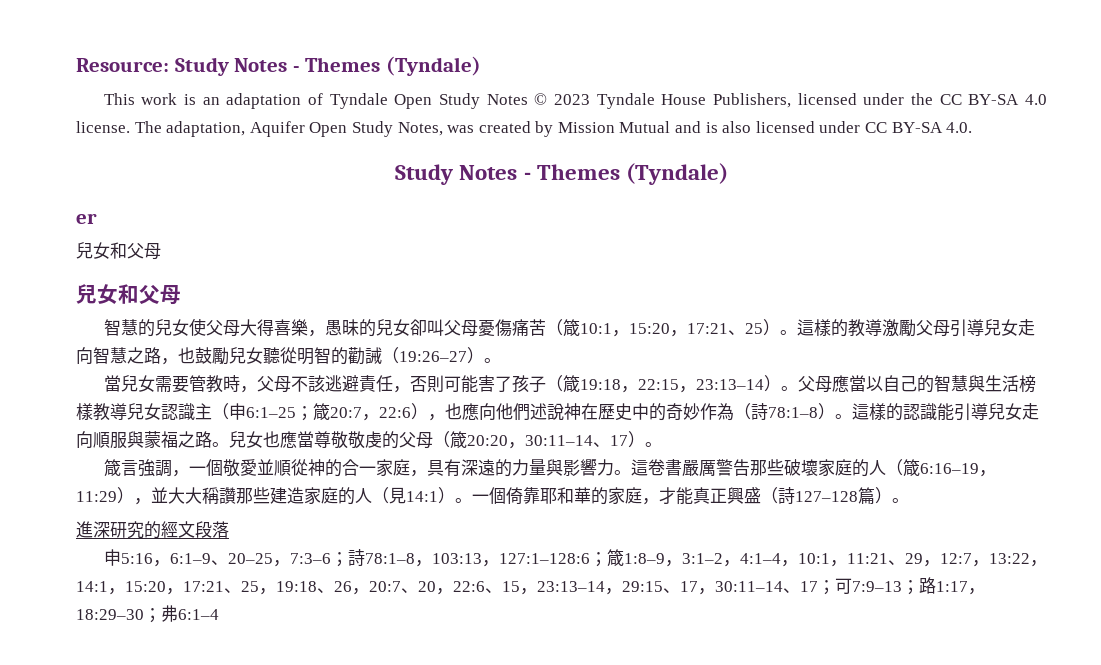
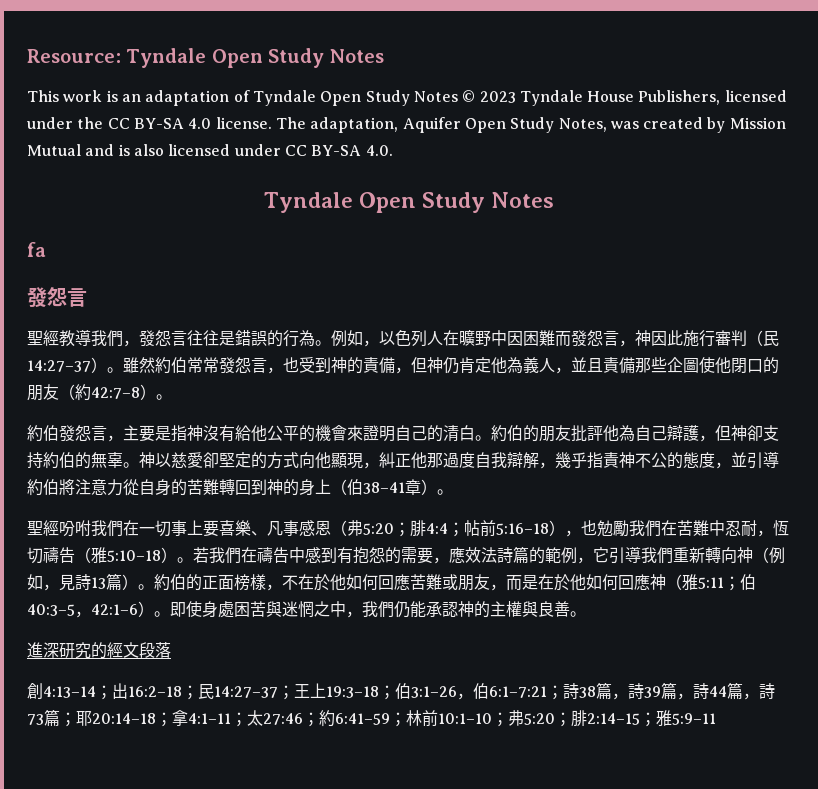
[174,56,481,76] Study Notes - Themes (Tyndale) -> [126,48,384,68] Tyndale Open Study Notes
[395,163,728,185] [76,213,97,224] [76,242,161,260] [76,284,181,305] [103,318,1035,337] [76,347,501,365] [103,375,1036,393] [76,403,1039,421] [76,431,662,449] [103,459,996,477] [76,487,892,505] Study Notes - Themes (Tyndale) // er // 兒女和父母 // 兒女和父母 // 智慧的兒女使父母大得喜樂，愚昧的兒女卻叫父母憂傷痛苦（箴10:1，15:20，17:21、25）。這樣的教導激勵父母引導兒女走向智慧之路，也鼓勵兒女聽從明智的勸誡（19:26–27）。 // 當兒女需要管教時，父母不該逃避責任，否則可能害了孩子（箴19:18，22:15，23:13–14）。父母應當以自己的智慧與生活榜樣教導兒女認識主（申6:1–25；箴20:7，22:6），也應向他們述說神在歷史中的奇妙作為（詩78:1–8）。這樣的認識能引導兒女走向順服與蒙福之路。兒女也應當尊敬敬虔的父母（箴20:20，30:11–14、17）。 // 箴言強調，一個敬愛並順從神的合一家庭，具有深遠的力量與影響力。這卷書嚴厲警告那些破壞家庭的人（箴6:16–19，11:29），並大大稱讚那些建造家庭的人（見14:1）。一個倚靠耶和華的家庭，才能真正興盛（詩127–128篇） -> [263,192,555,213] [27,242,46,257] [27,287,87,308] [27,329,779,347] [27,357,779,374] [27,384,172,401] [27,425,779,442] [27,451,779,469] [27,479,453,496] [27,520,789,537] [27,546,785,564] [27,573,756,591] [27,601,570,618] Tyndale Open Study Notes // fa // 發怨言 // 聖經教導我們，發怨言往往是錯誤的行為。例如，以色列人在曠野中因困難而發怨言，神因此施行審判（民14:27–37）。雖然約伯常常發怨言，也受到神的責備，但神仍肯定他為義人，並且責備那些企圖使他閉口的朋友（約42:7–8）。 // 約伯發怨言，主要是指神沒有給他公平的機會來證明自己的清白。約伯的朋友批評他為自己辯護，但神卻支持約伯的無辜。神以慈愛卻堅定的方式向他顯現，糾正他那過度自我辯解，幾乎指責神不公的態度，並引導約伯將注意力從自身的苦難轉回到神的身上（伯38–41章）。 // 聖經吩咐我們在一切事上要喜樂、凡事感恩（弗5:20；腓4:4；帖前5:16–18），也勉勵我們在苦難中忍耐，恆切禱告（雅5:10–18）。若我們在禱告中感到有抱怨的需要，應效法詩篇的範例，它引導我們重新轉向神（例如，見詩13篇）。約伯的正面榜樣，不在於他如何回應苦難或朋友，而是在於他如何回應神（雅5:11；伯40:3–5，42:1–6）。即使身處困苦與迷惘之中，我們仍能承認神的主權與良善
[103,549,1047,567] [76,577,985,595] [76,605,219,623] 申5:16，6:1–9、20–25，7:3–6；詩78:1–8，103:13，127:1–128:6；箴1:8–9，3:1–2，4:1–4，10:1，11:21、29，12:7，13:22，14:1，15:20，17:21、25，19:18、26，20:7、20，22:6、15，23:13–14，29:15、17，30:11–14、17；可7:9–13；路1:17，18:29–30；弗6:1–4 -> [27,682,775,700] [27,709,716,727] 創4:13–14；出16:2–18；民14:27–37；王上19:3–18；伯3:1–26，伯6:1–7:21；詩38篇，詩39篇，詩44篇，詩73篇；耶20:14–18；拿4:1–11；太27:46；約6:41–59；林前10:1–10；弗5:20；腓2:14–15；雅5:9–11

